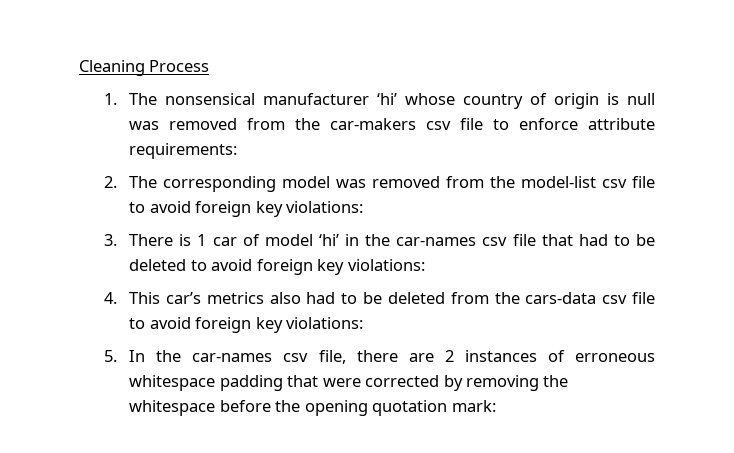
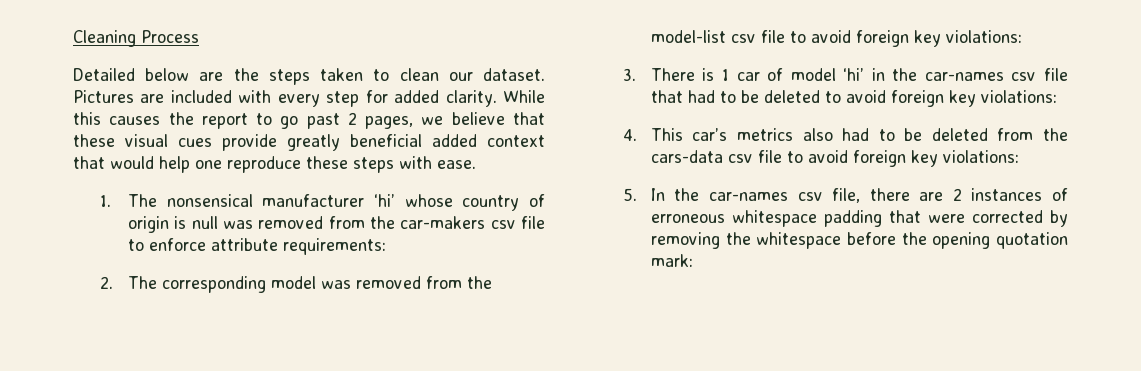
(210, 66) none -> [73,68,545,85] [73,90,546,107] [73,112,545,129] [73,134,545,151] [73,156,476,173] // Detailed below are the steps taken to clean our dataset. Pictures are included with every step for added clarity. While this causes the report to go past 2 pages, we believe that these visual cues provide greatly beneficial added context that would help one reproduce these steps with ease.

